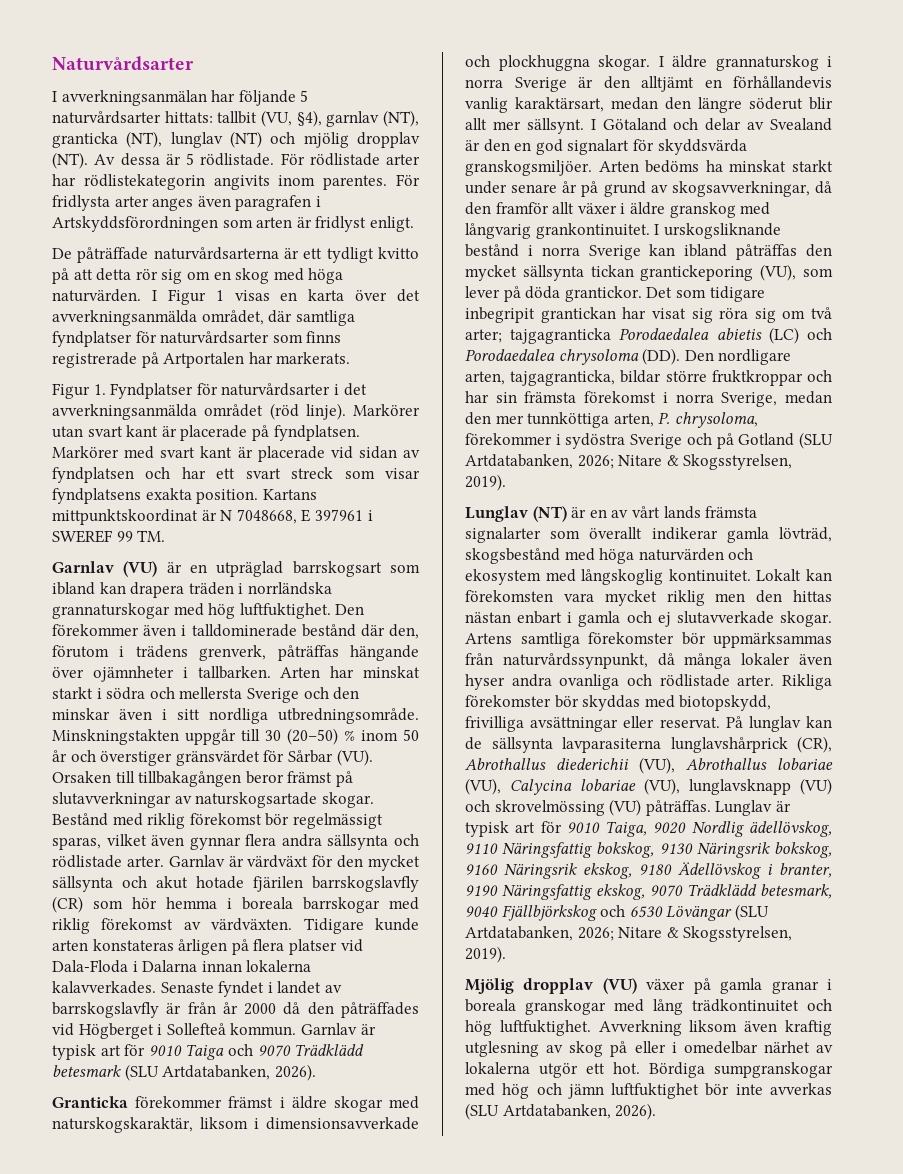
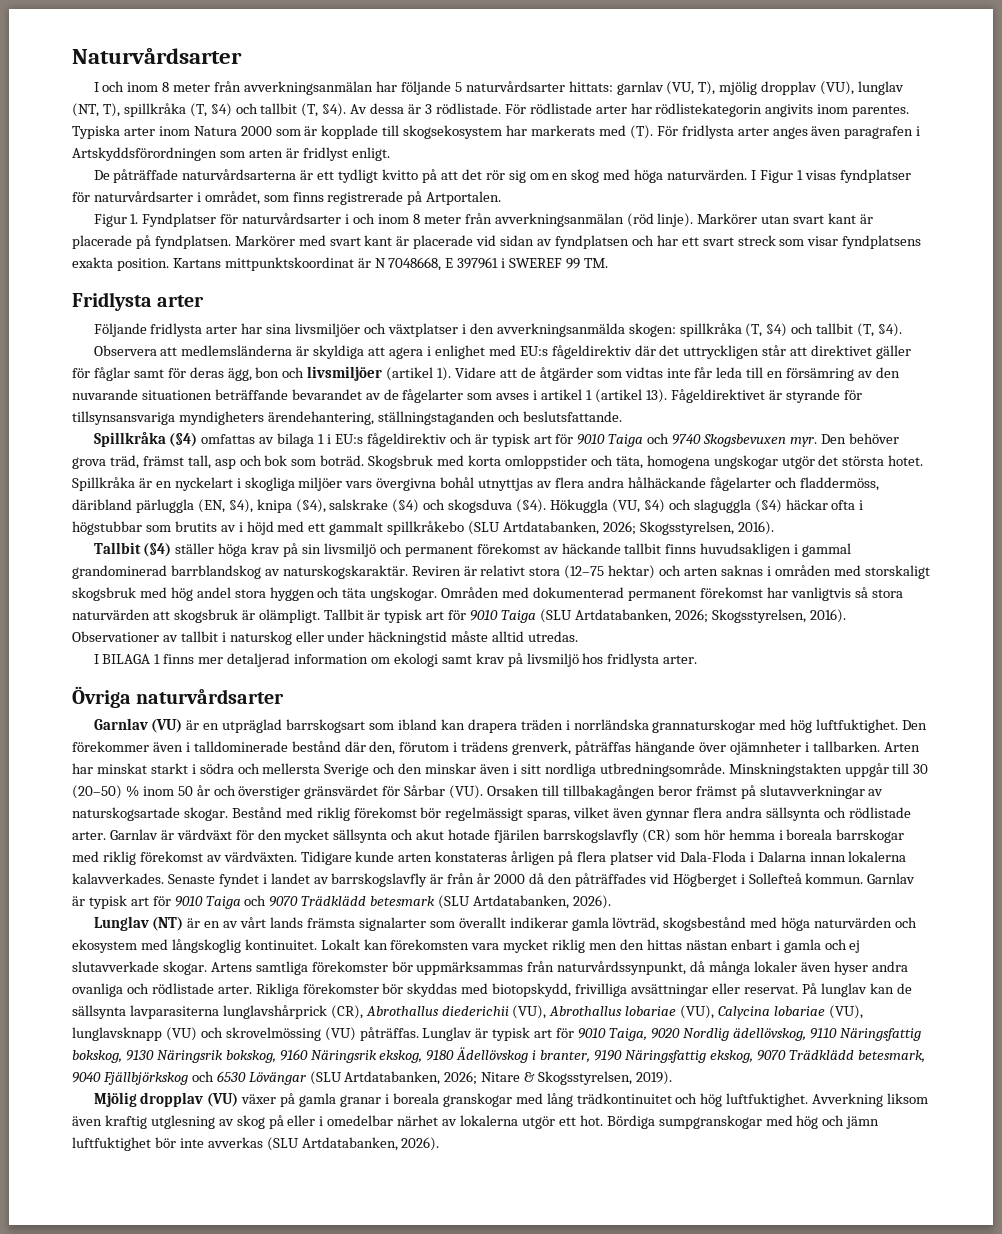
(57, 96) none -> [102,81,242,92] och inom 8 meter från
[217,110,419,127] [52,131,420,148] [52,152,88,169] tallbit (VU, §4), garnlav (NT), granticka (NT), lunglav (NT) och mjölig dropplav (NT). -> [616,81,905,95] [72,103,347,117] garnlav (VU, T), mjölig dropplav (VU), lunglav (NT, T), spillkråka (T, §4) och tallbit (T, §4).
[186,153,194,165] 5 -> [424,104,432,114] 3
(388, 182) none -> [72,125,653,139] Typiska arter inom Natura 2000 som är kopplade till skogsekosystem har markerats med (T).
[96,268,132,281] detta -> [461,169,482,180] det
[280,289,420,302] [52,310,355,326] en karta över det avverkningsanmälda området, där samtliga -> (836, 175) none
(270, 337) none -> [196,191,260,205] i området,
[163,352,351,368] Artportalen har markerats. -> [426,191,502,205] Artportalen.
[343,383,367,396] [52,404,264,420] det avverkningsanmälda området -> [353,213,624,227] och inom 8 meter från avverkningsanmälan
(166, 536) none -> [72,292,205,311] [93,323,903,337] [93,345,912,359] [72,366,900,381] [72,389,862,403] [72,411,622,425] [93,432,899,447] [72,455,924,469] [72,477,879,491] [72,499,864,513] [72,521,774,535] [93,542,852,557] [72,565,930,579] [72,587,903,601] [72,609,846,623] [72,631,579,645] [93,653,698,667] [72,686,285,708] // Fridlysta arter // Följande fridlysta arter har sina livsmiljöer och växtplatser i den avverkningsanmälda skogen: spillkråka (T, §4) och tallbit (T, §4). // Observera att medlemsländerna är skyldiga att agera i enlighet med EU:s fågeldirektiv där det uttryckligen står att direktivet gäller för fåglar samt för deras ägg, bon och livsmiljöer (artikel 1). Vidare att de åtgärder som vidtas inte får leda till en försämring av den nuvarande situationen beträffande bevarandet av de fågelarter som avses i artikel 1 (artikel 13). Fågeldirektivet är styrande för tillsynsansvariga myndigheters ärendehantering, ställningstaganden och beslutsfattande. // Spillkråka (§4) omfattas av bilaga 1 i EU:s fågeldirektiv och är typisk art för 9010 Taiga och 9740 Skogsbevuxen myr. Den behöver grova träd, främst tall, asp och bok som boträd. Skogsbruk med korta omloppstider och täta, homogena ungskogar utgör det största hotet. Spillkråka är en nyckelart i skogliga miljöer vars övergivna bohål utnyttjas av flera andra hålhäckande fågelarter och fladdermöss, däribland pärluggla (EN, §4), knipa (§4), salskrake (§4) och skogsduva (§4). Hökuggla (VU, §4) och slaguggla (§4) häckar ofta i högstubbar som brutits av i höjd med ett gammalt spillkråkebo (SLU Artdatabanken, 2026; Skogsstyrelsen, 2016). // Tallbit (§4) ställer höga krav på sin livsmiljö och permanent förekomst av häckande tallbit finns huvudsakligen i gammal grandominerad barrblandskog av naturskogskaraktär. Reviren är relativt stora (12–75 hektar) och arten saknas i områden med storskaligt skogsbruk med hög andel stora hyggen och täta ungskogar. Områden med dokumenterad permanent förekomst har vanligtvis så stora naturvärden att skogsbruk är olämpligt. Tallbit är typisk art för 9010 Taiga (SLU Artdatabanken, 2026; Skogsstyrelsen, 2016). Observationer av tallbit i naturskog eller under häckningstid måste alltid utredas. // I BILAGA 1 finns mer detaljerad information om ekologi samt krav på livsmiljö hos fridlysta arter. // Övriga naturvårdsarter
[52,1096,419,1112] [52,1117,419,1133] [465,55,832,71] [465,76,832,92] [465,97,833,113] [465,118,832,134] [465,139,747,155] [465,160,833,176] [465,181,832,197] [465,202,771,218] [465,223,781,239] [465,244,832,260] [465,264,833,281] [465,286,765,302] [465,307,832,323] [465,327,832,344] [465,348,792,365] [465,370,832,386] [465,391,832,407] [465,412,758,428] [465,432,833,449] [465,454,793,470] [465,474,506,491] // Granticka förekommer främst i äldre skogar med naturskogskaraktär, liksom i dimensionsavverkade och plockhuggna skogar. I äldre grannaturskog i norra Sverige är den alltjämt en förhållandevis vanlig karaktärsart, medan den längre söderut blir allt mer sällsynt. I Götaland och delar av Svealand är den en god signalart för skyddsvärda granskogsmiljöer. Arten bedöms ha minskat starkt under senare år på grund av skogsavverkningar, då den framför allt växer i äldre granskog med långvarig grankontinuitet. I urskogsliknande bestånd i norra Sverige kan ibland påträffas den mycket sällsynta tickan grantickeporing (VU), som lever på döda grantickor. Det som tidigare inbegripit grantickan har visat sig röra sig om två arter; tajgagranticka Porodaedalea abietis (LC) och Porodaedalea chrysoloma (DD). Den nordligare arten, tajgagranticka, bildar större fruktkroppar och har sin främsta förekomst i norra Sverige, medan den mer tunnköttiga arten, P. chrysoloma, förekommer i sydöstra Sverige och på Gotland (SLU Artdatabanken, 2026; Nitare & Skogsstyrelsen, 2019). -> (611, 902) none

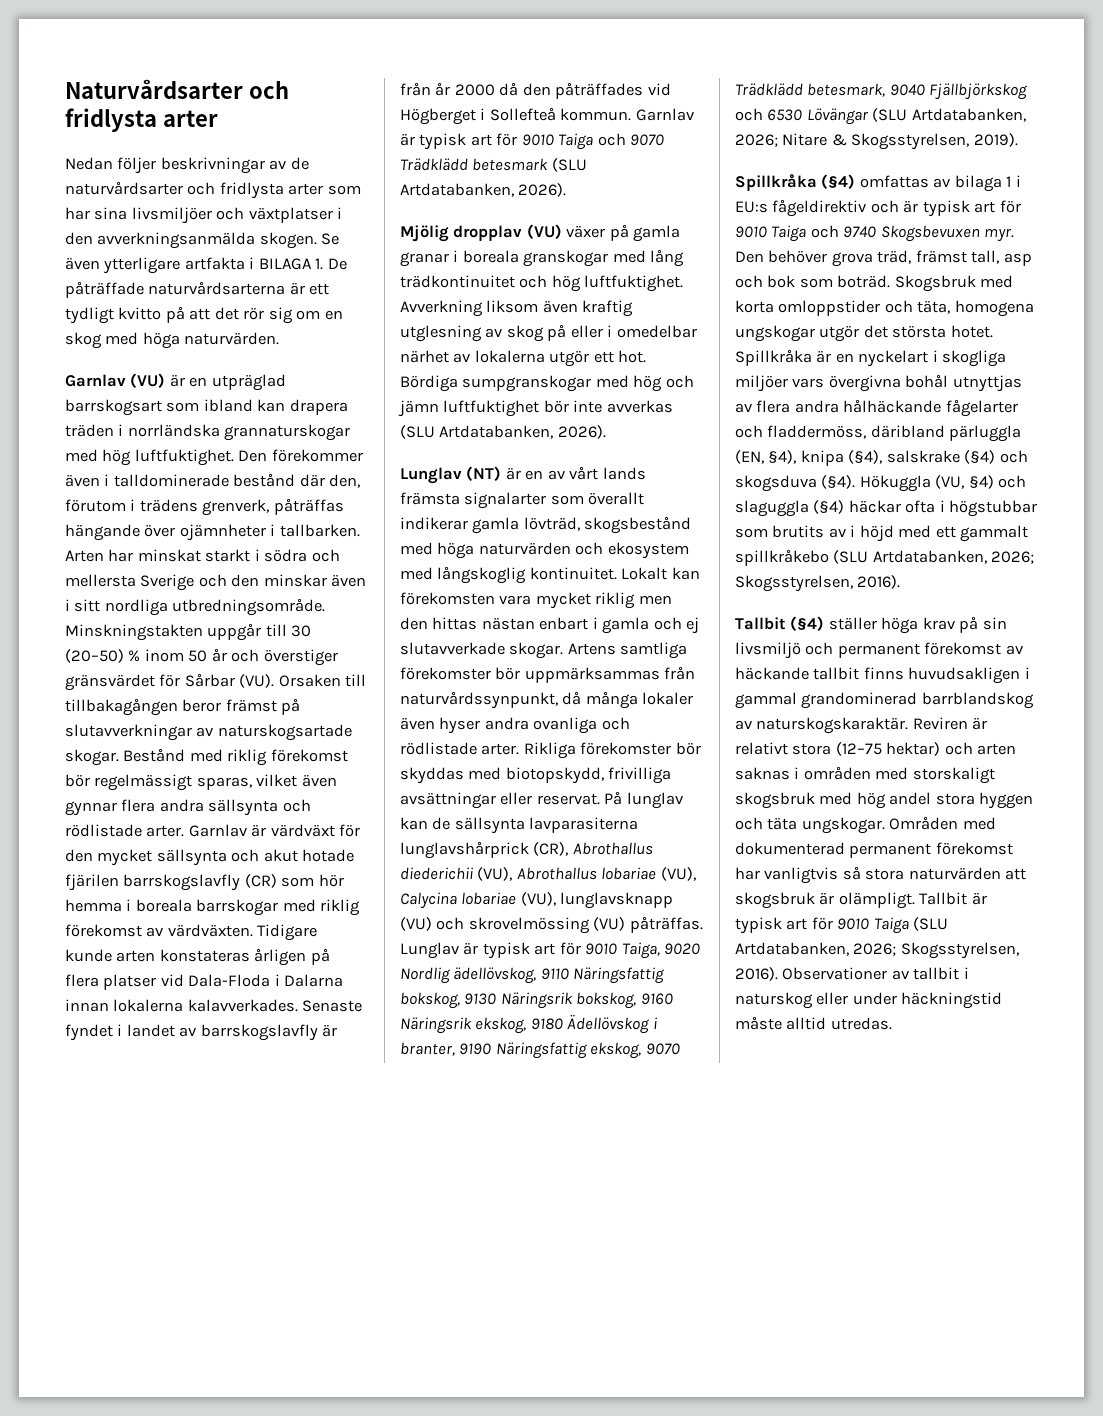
[93,81,905,95] [72,103,910,117] [72,125,921,139] [72,147,390,161] // I och inom 8 meter från avverkningsanmälan har följande 5 naturvårdsarter hittats: garnlav (VU, T), mjölig dropplav (VU), lunglav (NT, T), spillkråka (T, §4) och tallbit (T, §4). Av dessa är 3 rödlistade. För rödlistade arter har rödlistekategorin angivits inom parentes. Typiska arter inom Natura 2000 som är kopplade till skogsekosystem har markerats med (T). För fridlysta arter anges även paragrafen i Artskyddsförordningen som arten är fridlyst enligt. // -> [248,81,289,99] [65,108,218,132] [65,157,309,174] [65,181,361,199] [65,207,343,224] [65,232,340,249] [65,257,324,274] och fridlysta arter // Nedan följer beskrivningar av de naturvårdsarter och fridlysta arter som har sina livsmiljöer och växtplatser i den avverkningsanmälda skogen. Se även ytterligare artfakta i BILAGA 1.
[751,169,911,183] [72,191,502,205] [93,213,874,227] [72,235,922,249] [72,257,608,271] [72,292,205,311] [93,323,903,337] [93,345,912,359] [72,366,900,381] [72,389,862,403] [72,411,622,425] I Figur 1 visas fyndplatser för naturvårdsarter i området, som finns registrerade på Artportalen. // Figur 1. Fyndplatser för naturvårdsarter i och inom 8 meter från avverkningsanmälan (röd linje). Markörer utan svart kant är placerade på fyndplatsen. Markörer med svart kant är placerade vid sidan av fyndplatsen och har ett svart streck som visar fyndplatsens exakta position. Kartans mittpunktskoordinat är N 7048668, E 397961 i SWEREF 99 TM. // Fridlysta arter // Följande fridlysta arter har sina livsmiljöer och växtplatser i den avverkningsanmälda skogen: spillkråka (T, §4) och tallbit (T, §4). // Observera att medlemsländerna är skyldiga att agera i enlighet med EU:s fågeldirektiv där det uttryckligen står att direktivet gäller för fåglar samt för deras ägg, bon och livsmiljöer (artikel 1). Vidare att de åtgärder som vidtas inte får leda till en försämring av den nuvarande situationen beträffande bevarandet av de fågelarter som avses i artikel 1 (artikel 13). Fågeldirektivet är styrande för tillsynsansvariga myndigheters ärendehantering, ställningstaganden och beslutsfattande. -> [65,373,286,391] [65,399,348,416] [65,424,351,441] [65,449,363,466] [65,473,361,488] [65,498,344,516] [65,524,360,541] [65,549,340,562] [65,574,367,591] [65,598,326,616] [65,623,312,641] [65,648,338,666] [65,673,367,691] [65,698,301,716] [65,724,352,741] [65,748,348,766] [65,774,337,791] [65,799,311,816] [65,824,361,837] [65,849,355,866] [65,874,344,891] [65,899,361,916] [65,924,318,941] [65,948,330,966] [65,974,344,990] [65,999,363,1012] [65,1024,338,1041] [400,82,671,99] [400,107,694,125] [400,133,665,150] [400,158,587,172] [400,183,567,197] [400,224,681,242] [400,249,685,267] [400,275,684,292] [400,300,634,317] [400,324,697,342] [400,350,647,367] [400,375,694,392] [398,400,673,417] [400,425,606,439] [400,466,646,484] [400,492,645,509] [400,516,692,534] [400,542,689,559] [400,566,700,584] [400,592,672,609] [400,617,700,634] [400,642,688,659] [400,666,696,683] [400,691,694,709] [400,717,630,734] [400,742,701,759] [400,767,672,784] [400,791,683,809] [400,817,639,834] [400,841,653,859] [400,867,696,881] [400,892,674,909] [400,916,703,934] [400,942,701,959] [400,967,665,984] [400,992,673,1009] [400,1014,657,1034] [400,1042,680,1059] [735,83,1028,100] [735,108,1026,125] [735,133,1018,150] // Garnlav (VU) är en utpräglad barrskogsart som ibland kan drapera träden i norrländska grannaturskogar med hög luftfuktighet. Den förekommer även i talldominerade bestånd där den, förutom i trädens grenverk, påträffas hängande över ojämnheter i tallbarken. Arten har minskat starkt i södra och mellersta Sverige och den minskar även i sitt nordliga utbredningsområde. Minskningstakten uppgår till 30 (20–50) % inom 50 år och överstiger gränsvärdet för Sårbar (VU). Orsaken till tillbakagången beror främst på slutavverkningar av naturskogsartade skogar. Bestånd med riklig förekomst bör regelmässigt sparas, vilket även gynnar flera andra sällsynta och rödlistade arter. Garnlav är värdväxt för den mycket sällsynta och akut hotade fjärilen barrskogslavfly (CR) som hör hemma i boreala barrskogar med riklig förekomst av värdväxten. Tidigare kunde arten konstateras årligen på flera platser vid Dala-Floda i Dalarna innan lokalerna kalavverkades. Senaste fyndet i landet av barrskogslavfly är från år 2000 då den påträffades vid Högberget i Sollefteå kommun. Garnlav är typisk art för 9010 Taiga och 9070 Trädklädd betesmark (SLU Artdatabanken, 2026). // Mjölig dropplav (VU) växer på gamla granar i boreala granskogar med lång trädkontinuitet och hög luftfuktighet. Avverkning liksom även kraftig utglesning av skog på eller i omedelbar närhet av lokalerna utgör ett hot. Bördiga sumpgranskogar med hög och jämn luftfuktighet bör inte avverkas (SLU Artdatabanken, 2026). // Lunglav (NT) är en av vårt lands främsta signalarter som överallt indikerar gamla lövträd, skogsbestånd med höga naturvärden och ekosystem med långskoglig kontinuitet. Lokalt kan förekomsten vara mycket riklig men den hittas nästan enbart i gamla och ej slutavverkade skogar. Artens samtliga förekomster bör uppmärksammas från naturvårdssynpunkt, då många lokaler även hyser andra ovanliga och rödlistade arter. Rikliga förekomster bör skyddas med biotopskydd, frivilliga avsättningar eller reservat. På lunglav kan de sällsynta lavparasiterna lunglavshårprick (CR), Abrothallus diederichii (VU), Abrothallus lobariae (VU), Calycina lobariae (VU), lunglavsknapp (VU) och skrovelmössing (VU) påträffas. Lunglav är typisk art för 9010 Taiga, 9020 Nordlig ädellövskog, 9110 Näringsfattig bokskog, 9130 Näringsrik bokskog, 9160 Näringsrik ekskog, 9180 Ädellövskog i branter, 9190 Näringsfattig ekskog, 9070 Trädklädd betesmark, 9040 Fjällbjörkskog och 6530 Lövängar (SLU Artdatabanken, 2026; Nitare & Skogsstyrelsen, 2019).
[93,653,698,667] [72,686,285,708] [93,718,928,733] [72,741,920,755] [72,763,929,777] [72,785,884,799] [72,807,911,821] [72,829,905,843] [72,851,907,865] [72,873,916,887] [72,895,611,909] [93,916,918,931] [72,939,861,953] [72,961,908,975] [72,983,912,997] [72,1005,863,1019] [72,1027,921,1041] [72,1047,925,1063] [72,1071,673,1085] [93,1092,929,1107] [72,1115,880,1129] [72,1137,440,1151] // I BILAGA 1 finns mer detaljerad information om ekologi samt krav på livsmiljö hos fridlysta arter. // Övriga naturvårdsarter // Garnlav (VU) är en utpräglad barrskogsart som ibland kan drapera träden i norrländska grannaturskogar med hög luftfuktighet. Den förekommer även i talldominerade bestånd där den, förutom i trädens grenverk, påträffas hängande över ojämnheter i tallbarken. Arten har minskat starkt i södra och mellersta Sverige och den minskar även i sitt nordliga utbredningsområde. Minskningstakten uppgår till 30 (20–50) % inom 50 år och överstiger gränsvärdet för Sårbar (VU). Orsaken till tillbakagången beror främst på slutavverkningar av naturskogsartade skogar. Bestånd med riklig förekomst bör regelmässigt sparas, vilket även gynnar flera andra sällsynta och rödlistade arter. Garnlav är värdväxt för den mycket sällsynta och akut hotade fjärilen barrskogslavfly (CR) som hör hemma i boreala barrskogar med riklig förekomst av värdväxten. Tidigare kunde arten konstateras årligen på flera platser vid Dala-Floda i Dalarna innan lokalerna kalavverkades. Senaste fyndet i landet av barrskogslavfly är från år 2000 då den påträffades vid Högberget i Sollefteå kommun. Garnlav är typisk art för 9010 Taiga och 9070 Trädklädd betesmark (SLU Artdatabanken, 2026). // Lunglav (NT) är en av vårt lands främsta signalarter som överallt indikerar gamla lövträd, skogsbestånd med höga naturvärden och ekosystem med långskoglig kontinuitet. Lokalt kan förekomsten vara mycket riklig men den hittas nästan enbart i gamla och ej slutavverkade skogar. Artens samtliga förekomster bör uppmärksammas från naturvårdssynpunkt, då många lokaler även hyser andra ovanliga och rödlistade arter. Rikliga förekomster bör skyddas med biotopskydd, frivilliga avsättningar eller reservat. På lunglav kan de sällsynta lavparasiterna lunglavshårprick (CR), Abrothallus diederichii (VU), Abrothallus lobariae (VU), Calycina lobariae (VU), lunglavsknapp (VU) och skrovelmössing (VU) påträffas. Lunglav är typisk art för 9010 Taiga, 9020 Nordlig ädellövskog, 9110 Näringsfattig bokskog, 9130 Näringsrik bokskog, 9160 Näringsrik ekskog, 9180 Ädellövskog i branter, 9190 Näringsfattig ekskog, 9070 Trädklädd betesmark, 9040 Fjällbjörkskog och 6530 Lövängar (SLU Artdatabanken, 2026; Nitare & Skogsstyrelsen, 2019). // Mjölig dropplav (VU) växer på gamla granar i boreala granskogar med lång trädkontinuitet och hög luftfuktighet. Avverkning liksom även kraftig utglesning av skog på eller i omedelbar närhet av lokalerna utgör ett hot. Bördiga sumpgranskogar med hög och jämn luftfuktighet bör inte avverkas (SLU Artdatabanken, 2026). -> (892, 1023) none

